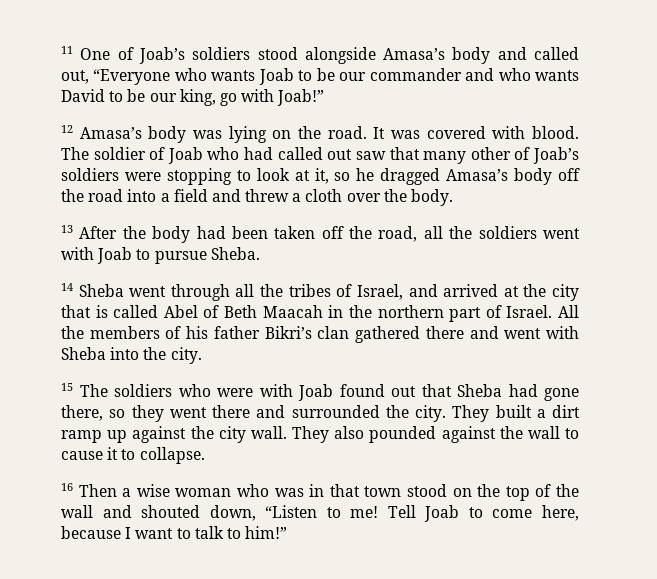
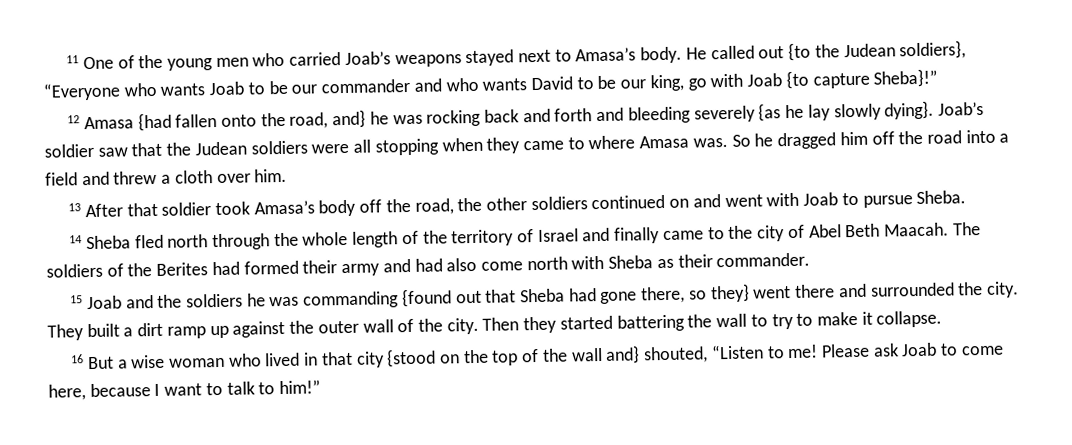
[138,47,579,64] [61,70,89,84] Joab’s soldiers stood alongside Amasa’s body and called out, -> [138,40,967,71] the young men who carried Joab’s weapons stayed next to Amasa’s body. He called out {to the Judean soldiers},
[277,89,325,106] [61,125,579,143] [61,147,580,164] [61,168,553,185] Joab!” // 12 Amasa’s body was lying on the road. It was covered with blood. The soldier of Joab who had called out saw that many other of Joab’s soldiers were stopping to look at it, so he dragged Amasa’s body -> [747,68,939,90] [67,100,984,132] [44,131,868,158] Joab {to capture Sheba}!” // 12 Amasa {had fallen onto the road, and} he was rocking back and forth and bleeding severely {as he lay slowly dying}. Joab’s soldier saw that the Judean soldiers were all stopping when they came to where Amasa was. So he dragged him
[383,189,454,206] the body. -> [254,168,288,183] him.
[122,226,537,243] the body had been taken off the road, all the soldiers -> [126,194,721,217] that soldier took Amasa’s body off the road, the other soldiers continued on and
[129,284,580,301] [61,305,580,322] [61,326,579,343] [61,347,202,364] [61,383,385,401] went through all the tribes of Israel, and arrived at the city that is called Abel of Beth Maacah in the northern part of Israel. All the members of his father Bikri’s clan gathered there and went with Sheba into the city. // 15 The soldiers who were with Joab found -> [134,222,981,251] [46,252,811,278] [70,288,452,310] fled north through the whole length of the territory of Israel and finally came to the city of Abel Beth Maacah. The soldiers of the Berites had formed their army and had also come north with Sheba as their commander. // 15 Joab and the soldiers he was commanding {found
[131,405,164,422] they -> [709,283,750,303] they}
[218,426,580,443] [61,447,136,460] city wall. They also pounded against the wall to cause it to -> [317,311,873,335] outer wall of the city. Then they started battering the wall to try to make it
[78,484,117,497] Then -> [87,356,114,370] But
[274,488,304,497] was -> [265,352,301,367] lived
[364,484,447,497] town stood -> [356,348,437,368] city {stood
[102,505,256,521] and shouted down, -> [605,345,709,364] and} shouted,
[387,505,416,518] Tell -> [820,343,899,358] Please ask

